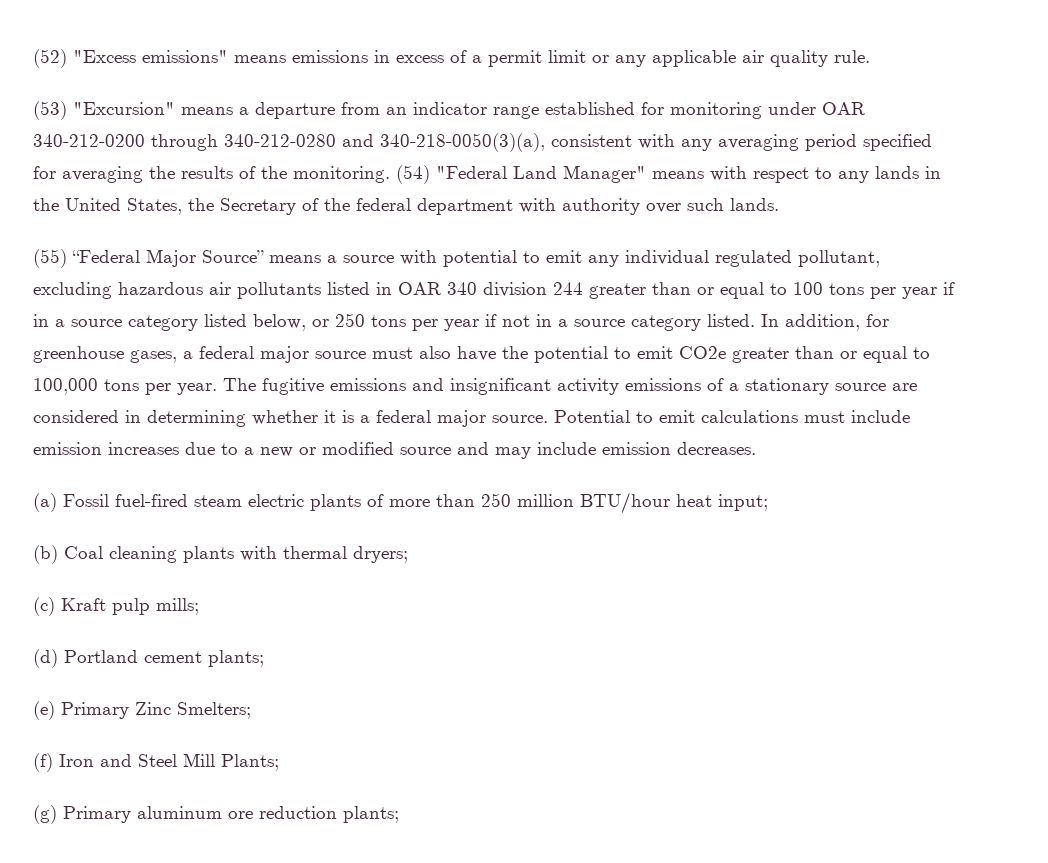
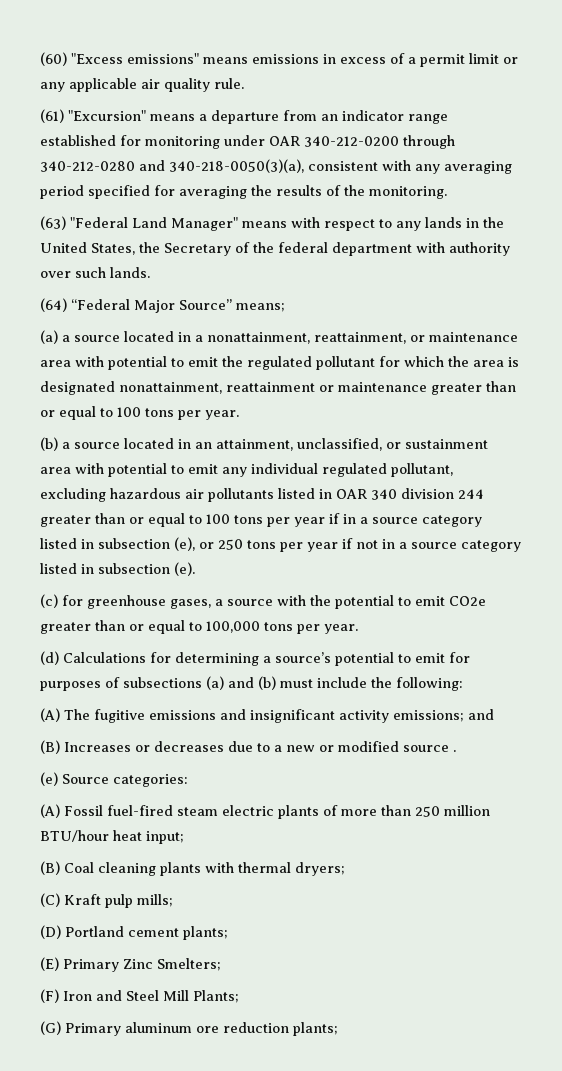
[33,49,67,68] (52) -> [40,52,67,66] (60)
[33,101,67,120] (53) -> [40,109,64,123] (61)
[396,165,430,184] (54) -> [40,216,66,230] // (63)
[33,249,67,268] (55) -> [40,298,67,312] (64)
[269,255,394,263] means a source -> [236,303,285,312] [40,330,518,344] [40,356,519,370] [40,381,516,395] [40,406,239,420] [40,437,488,451] [40,467,71,474] means; // (a) a source located in a nonattainment, reattainment, or maintenance area with potential to emit the regulated pollutant for which the area is designated nonattainment, reattainment or maintenance greater than or equal to 100 tons per year. // (b) a source located in an attainment, unclassified, or sustainment area
[253,314,306,331] below, -> [81,537,195,551] in subsection (e),
[707,314,889,331] [33,346,496,363] listed. In addition, for greenhouse gases, a federal major source must also have -> [40,562,195,576] [40,594,306,609] listed in subsection (e). // (c) for greenhouse gases, a source with
(217, 389) none -> [40,651,470,666] [40,676,463,691] [40,708,60,722] // (d) Calculations for determining a source’s potential to emit for purposes of subsections (a) and (b) must include the following: // (A)
[625,378,917,395] [33,410,910,427] [33,442,179,455] emissions of a stationary source are considered in determining whether it is a federal major source. Potential to emit calculations must include emission increases -> [393,709,494,722] [40,740,224,754] emissions; and // (B) Increases or decreases
[457,442,756,459] [33,493,57,512] and may include emission decreases. // (a) -> [453,750,456,752] [40,772,188,787] [40,804,60,818] . // (e) Source categories: // (A)
[33,545,58,564] (b) -> [40,861,60,875] (B)
[33,597,55,616] (c) -> [40,893,60,907] (C)
[33,649,58,668] (d) -> [40,925,61,939] (D)
[33,701,55,720] (e) -> [40,957,59,971] (E)
[33,753,53,772] (f) -> [40,989,59,1003] (F)
[33,805,57,824] (g) -> [40,1021,61,1035] (G)

